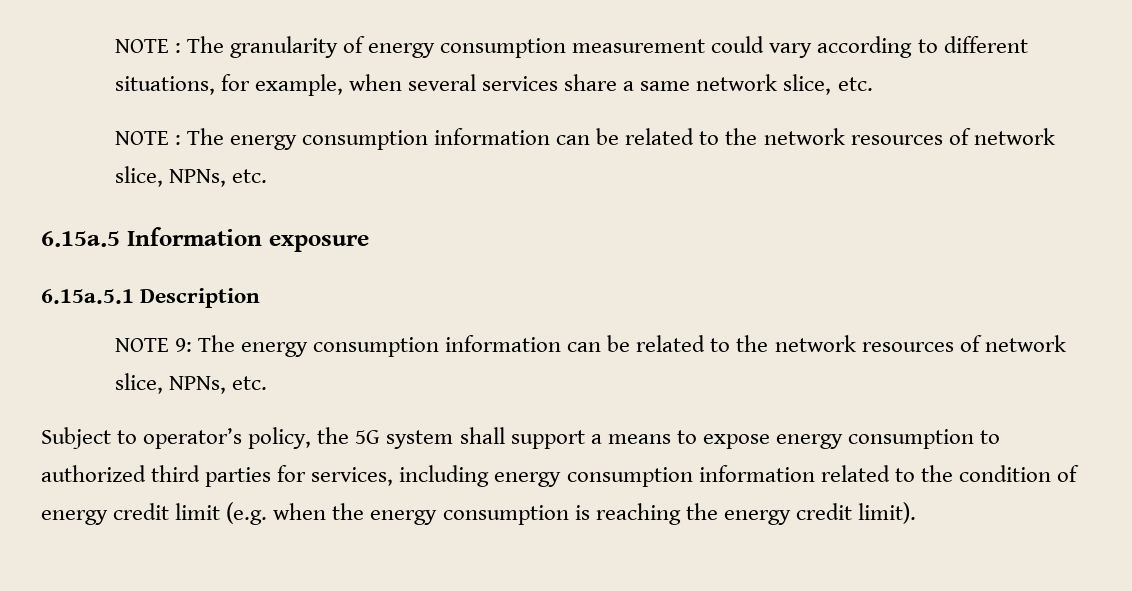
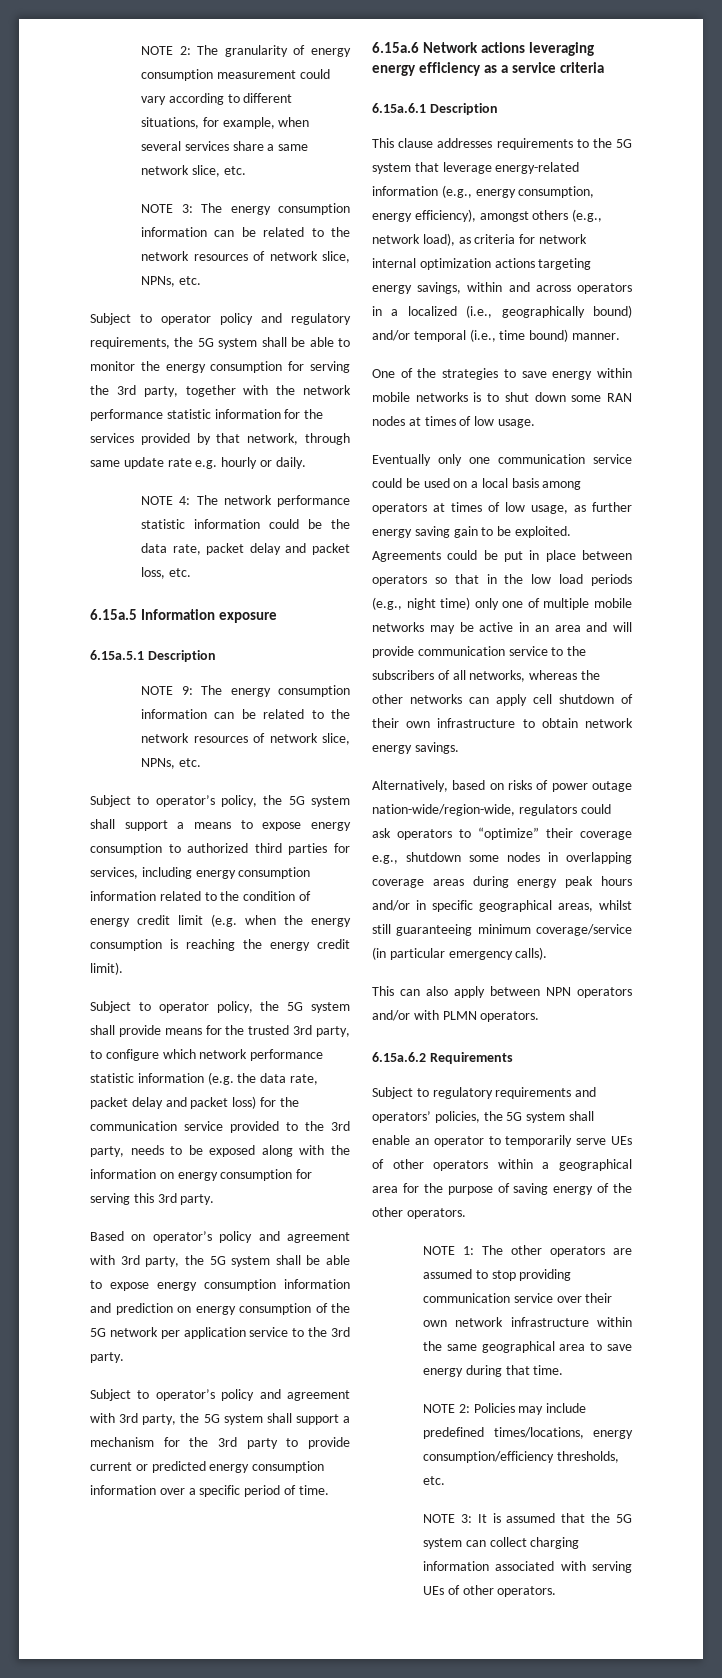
[114,39,181,53] NOTE : -> [141,46,191,55] NOTE 2:
[174,135,181,145] : -> [181,204,193,213] 3:
(267, 176) none -> [90,313,351,325] [90,337,350,349] [90,361,350,373] [90,385,351,397] [90,409,324,421] [90,433,350,445] [90,457,306,469] [141,495,350,507] [141,519,350,529] [141,543,350,555] [141,567,191,579] // Subject to operator policy and regulatory requirements, the 5G system shall be able to monitor the energy consumption for serving the 3rd party, together with the network performance statistic information for the services provided by that network, through same update rate e.g. hourly or daily. // NOTE 4: The network performance statistic information could be the data rate, packet delay and packet loss, etc.
(916, 513) none -> [90,1001,350,1013] [90,1025,350,1037] [90,1049,324,1061] [90,1072,318,1085] [90,1096,299,1109] [90,1121,350,1133] [90,1145,350,1157] [90,1169,313,1181] [90,1193,215,1205] [90,1231,350,1243] [90,1255,350,1267] [90,1279,350,1291] [90,1303,350,1315] [90,1327,350,1339] [90,1352,124,1363] [90,1389,350,1401] [90,1413,350,1425] [90,1437,350,1449] [90,1461,325,1473] [90,1485,329,1497] [372,42,594,56] [372,62,604,76] [372,103,498,115] [372,138,632,150] [372,162,580,174] [372,185,595,198] [372,209,603,222] [372,233,587,246] [372,258,592,270] [372,282,632,294] [372,305,632,318] [372,329,620,342] [372,368,632,380] [372,392,632,402] [372,416,535,428] [372,454,632,466] [372,478,582,490] [372,502,632,514] [372,526,571,538] [372,550,632,562] [372,574,632,586] [372,597,632,610] [372,622,632,634] [372,646,587,658] [372,670,600,682] [372,694,633,706] [372,718,633,728] [372,742,459,754] [372,780,632,792] [372,804,611,816] [372,827,632,840] [372,852,632,864] [372,876,632,888] [372,900,632,912] [372,924,632,936] [372,947,548,960] [372,986,632,998] [372,1010,540,1022] [372,1052,513,1064] [372,1087,597,1099] [372,1111,594,1123] [372,1135,632,1147] [372,1159,632,1171] [372,1183,632,1195] [372,1207,466,1219] [423,1245,632,1257] [423,1269,572,1281] [423,1293,613,1303] [423,1317,632,1327] [423,1341,632,1353] [423,1365,564,1377] [423,1403,587,1415] [423,1427,633,1439] [423,1451,619,1463] [423,1476,446,1485] [423,1513,632,1523] [423,1537,580,1549] [423,1561,632,1573] [423,1585,557,1597] // Subject to operator policy, the 5G system shall provide means for the trusted 3rd party, to configure which network performance statistic information (e.g. the data rate, packet delay and packet loss) for the communication service provided to the 3rd party, needs to be exposed along with the information on energy consumption for serving this 3rd party. // Based on operator’s policy and agreement with 3rd party, the 5G system shall be able to expose energy consumption information and prediction on energy consumption of the 5G network per application service to the 3rd party. // Subject to operator’s policy and agreement with 3rd party, the 5G system shall support a mechanism for the 3rd party to provide current or predicted energy consumption information over a specific period of time. // 6.15a.6 Network actions leveraging energy efficiency as a service criteria // 6.15a.6.1 Description // This clause addresses requirements to the 5G system that leverage energy-related information (e.g., energy consumption, energy efficiency), amongst others (e.g., network load), as criteria for network internal optimization actions targeting energy savings, within and across operators in a localized (i.e., geographically bound) and/or temporal (i.e., time bound) manner. // One of the strategies to save energy within mobile networks is to shut down some RAN nodes at times of low usage. // Eventually only one communication service could be used on a local basis among operators at times of low usage, as further energy saving gain to be exploited. Agreements could be put in place between operators so that in the low load periods (e.g., night time) only one of multiple mobile networks may be active in an area and will provide communication service to the subscribers of all networks, whereas the other networks can apply cell shutdown of their own infrastructure to obtain network energy savings. // Alternatively, based on risks of power outage nation-wide/region-wide, regulators could ask operators to “optimize” their coverage e.g., shutdown some nodes in overlapping coverage areas during energy peak hours and/or in specific geographical areas, whilst still guaranteeing minimum coverage/service (in particular emergency calls). // This can also apply between NPN operators and/or with PLMN operators. // 6.15a.6.2 Requirements // Subject to regulatory requirements and operators’ policies, the 5G system shall enable an operator to temporarily serve UEs of other operators within a geographical area for the purpose of saving energy of the other operators. // NOTE 1: The other operators are assumed to stop providing communication service over their own network infrastructure within the same geographical area to save energy during that time. // NOTE 2: Policies may include predefined times/locations, energy consumption/efficiency thresholds, etc. // NOTE 3: It is assumed that the 5G system can collect charging information associated with serving UEs of other operators.

